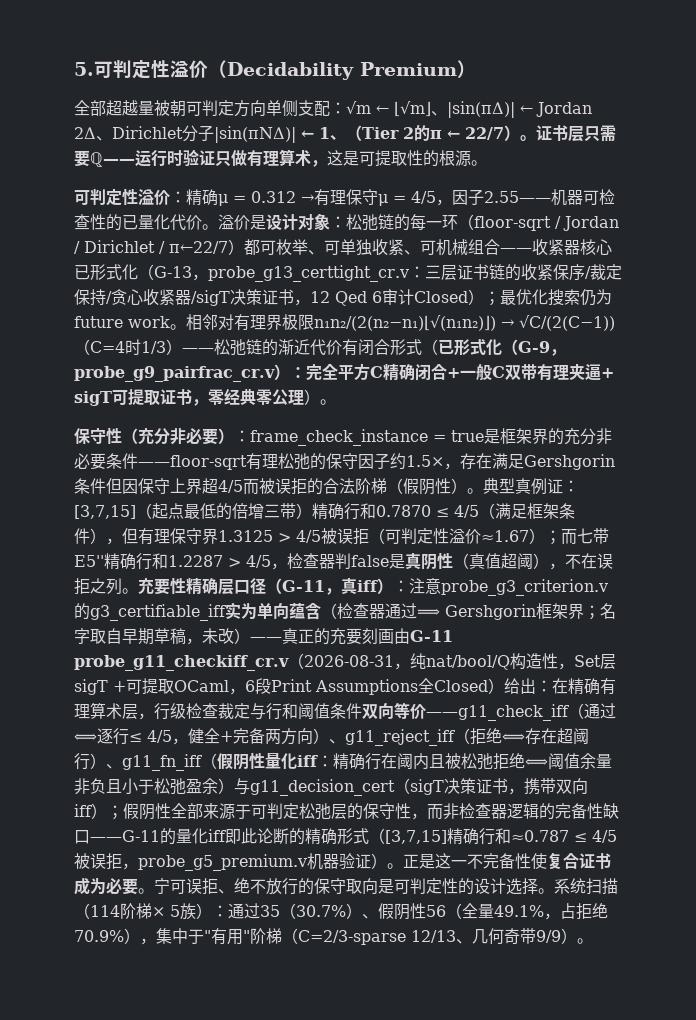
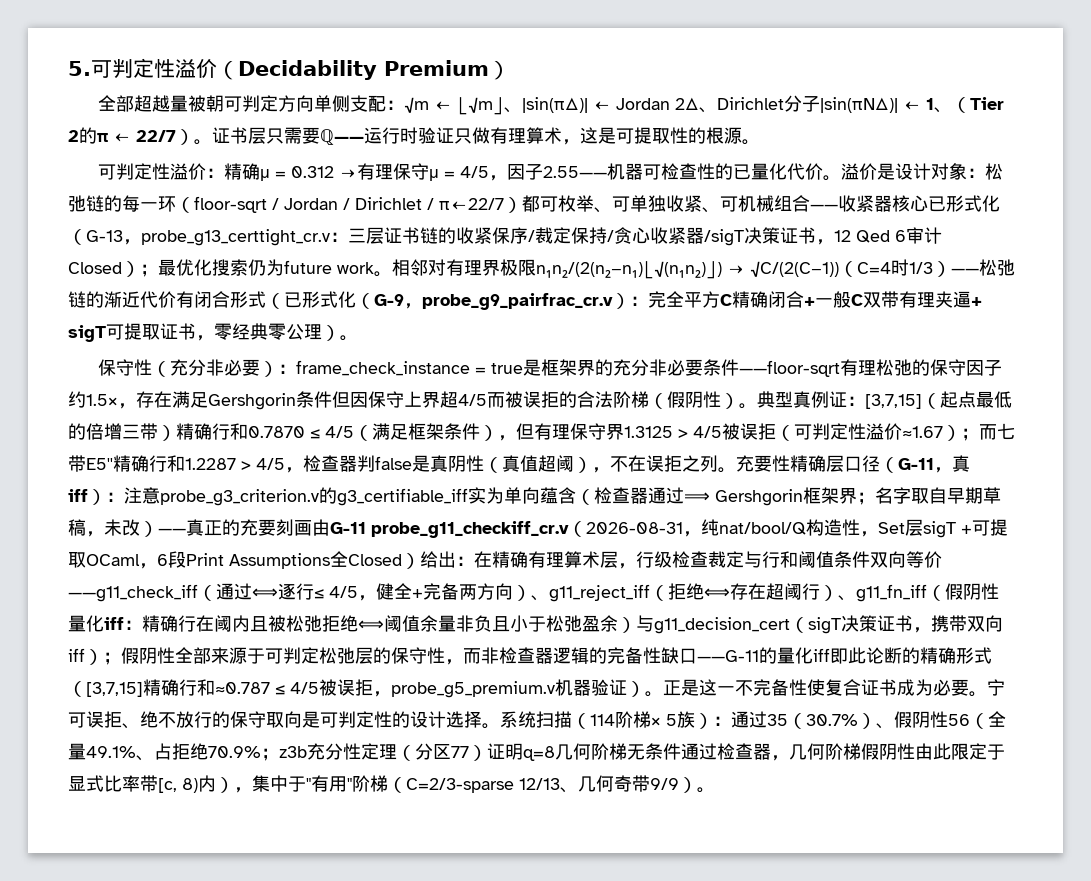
[544,913,560,920] ， -> [136,755,154,761] 、
(124, 936) none -> [261,743,1005,761] [68,775,216,793] ；z3b充分性定理（分区77）证明q=8几何阶梯无条件通过检查器，几何阶梯假阴性由此限定于显式比率带[c, 8)内

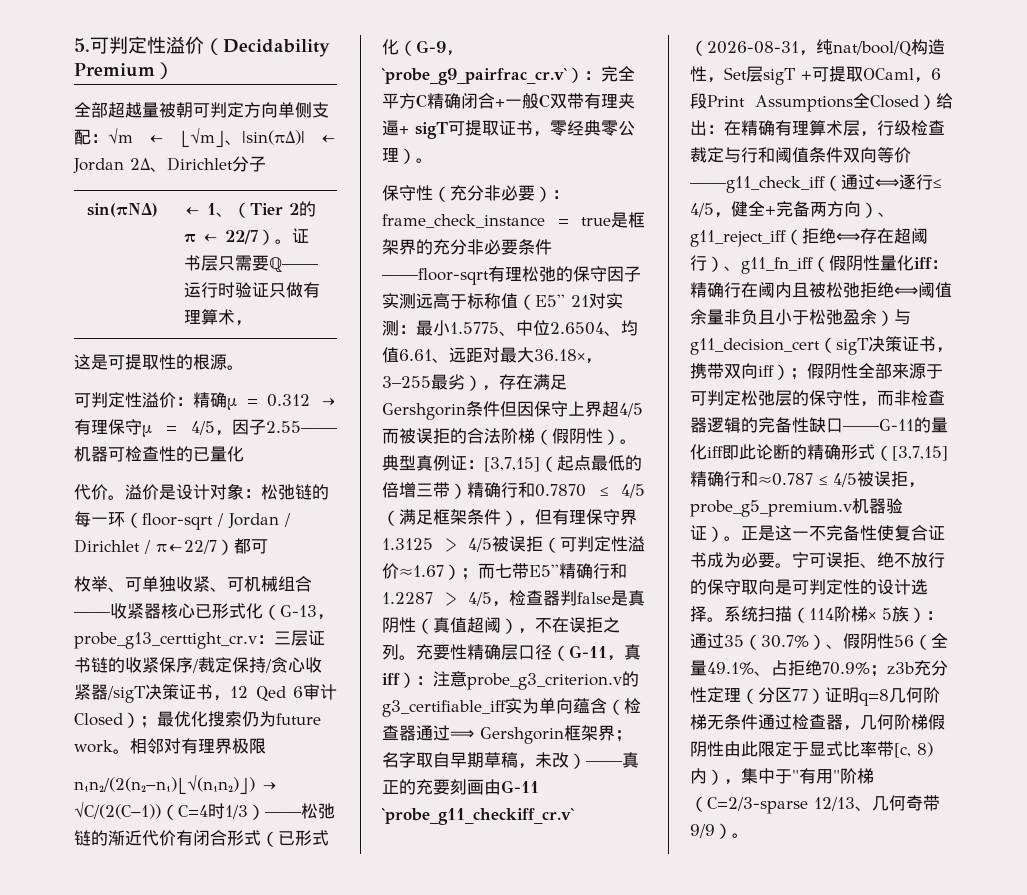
[820,97,899,113] |sin(πNΔ)| -> [86,203,158,217] // sin(πNΔ) |
(580, 142) none -> (252, 323) //
(788, 171) none -> (244, 454) //
(558, 204) none -> (268, 546) //
(536, 267) none -> (266, 746) //
[422,293,613,310] probe_g9_pairfrac_cr.v -> [381,68,567,85] `probe_g9_pairfrac_cr.v`
[68,391,118,408] 约1.5× -> [382,293,623,310] [382,320,638,336] [382,347,602,364] [382,374,482,391] 实测远高于标称值（E5'' 21对实测：最小1.5775、中位2.6504、均值6.61、远距对最大36.18×，3–255最劣）
[371,521,569,538] probe_g11_checkiff_cr.v -> [381,808,574,825] `probe_g11_checkiff_cr.v`

